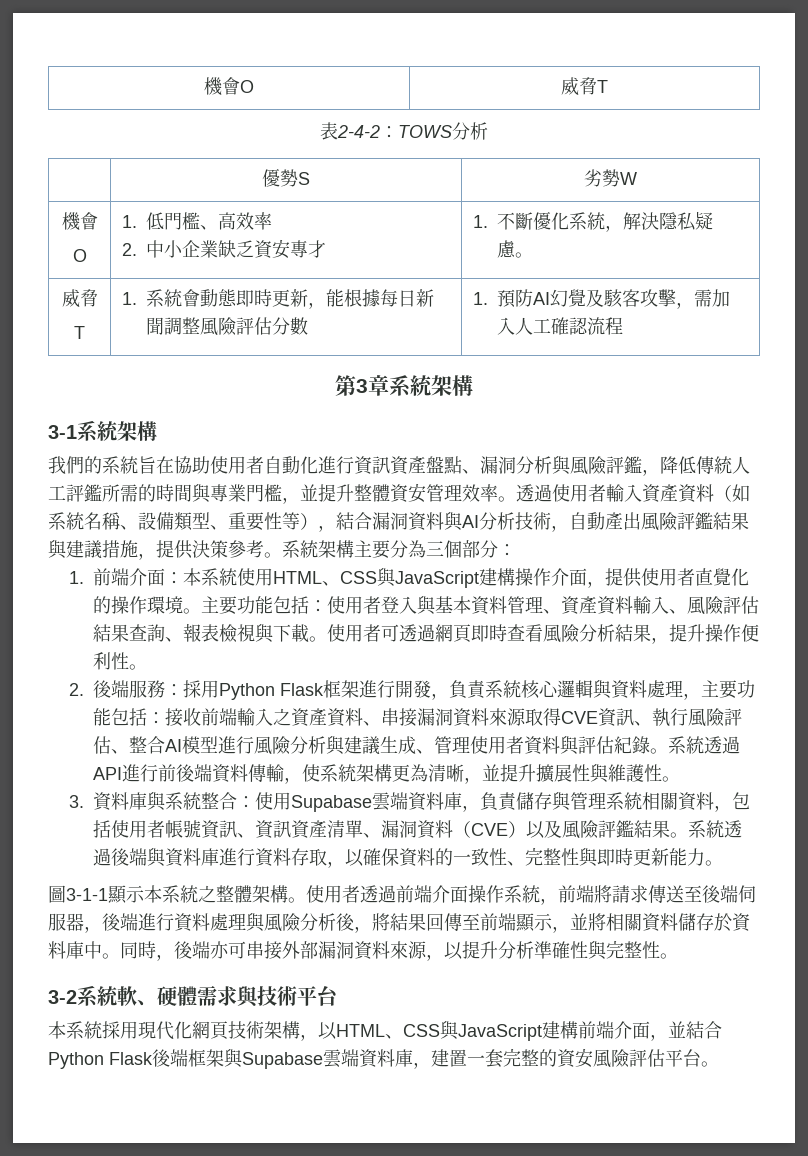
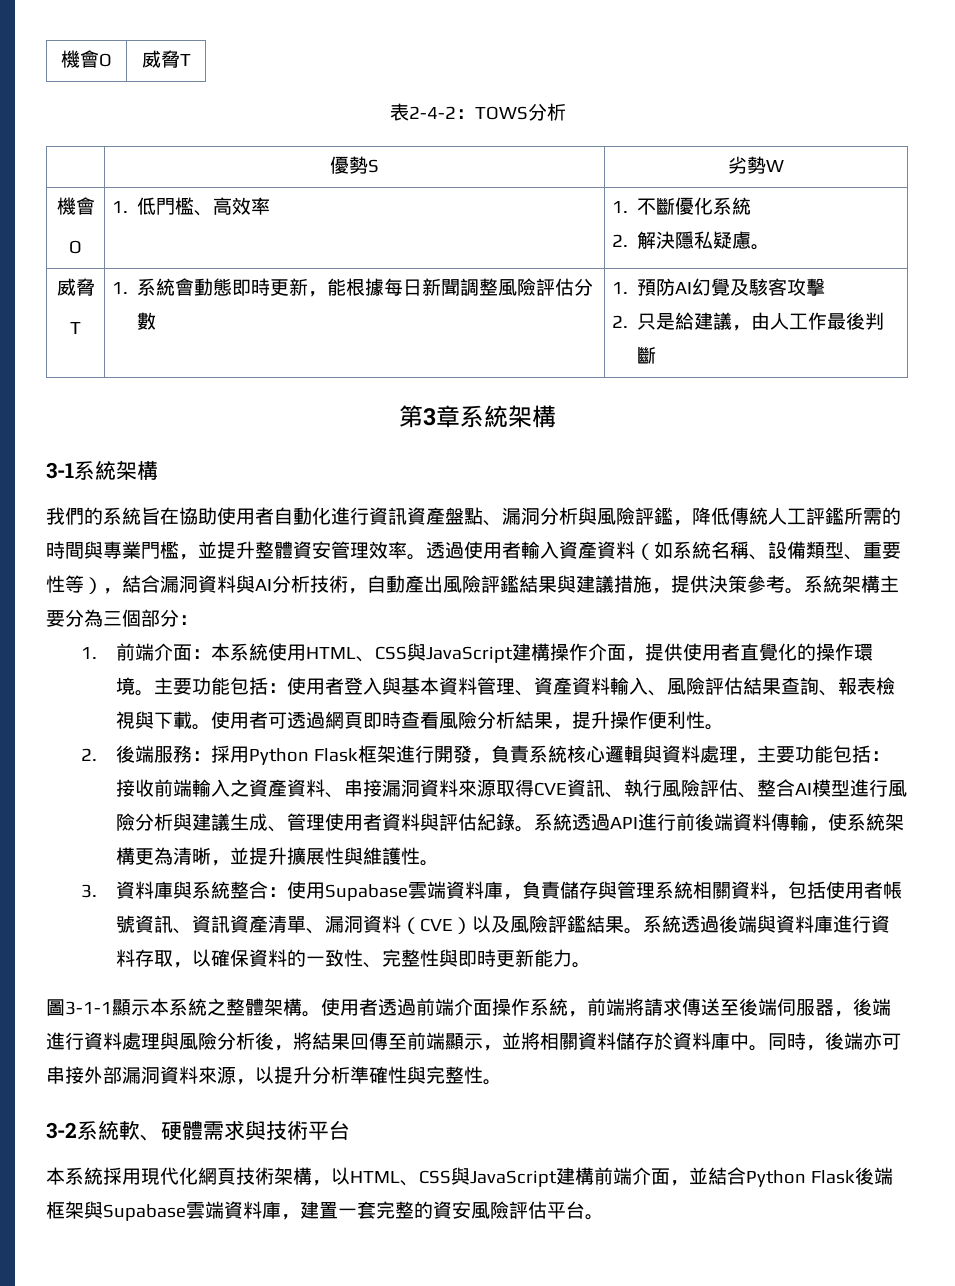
[122,239,327,259] // 2.中小企業缺乏資安專才 -> (271, 206) none
[605,225,624,232] ， -> [611,234,628,247] // 2.
[676,289,731,309] [497,317,624,335] ，需加入人工確認流程 -> [611,312,885,331] [637,346,657,364] // 2.只是給建議，由人工作最後判斷

